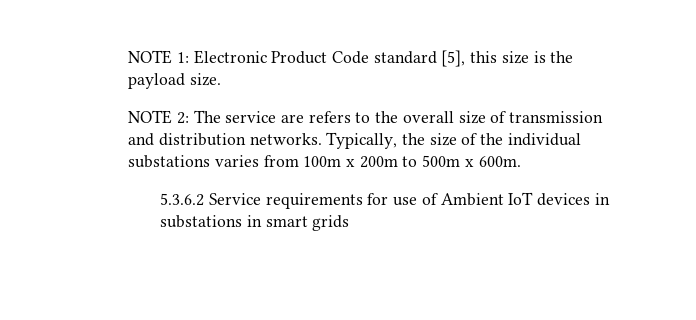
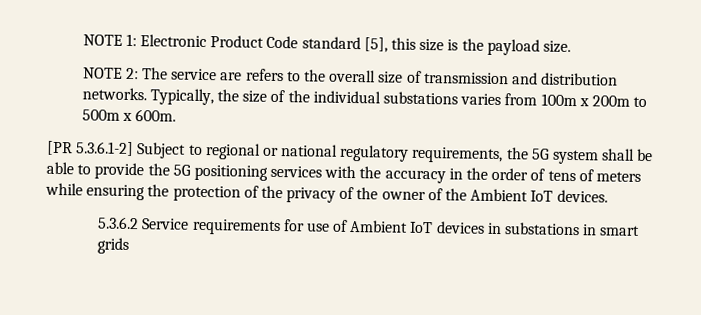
(521, 161) none -> [47,140,654,165] [46,161,641,184] [45,182,608,203] // [PR 5.3.6.1-2] Subject to regional or national regulatory requirements, the 5G system shall be able to provide the 5G positioning services with the accuracy in the order of tens of meters while ensuring the protection of the privacy of the owner of the Ambient IoT devices.

